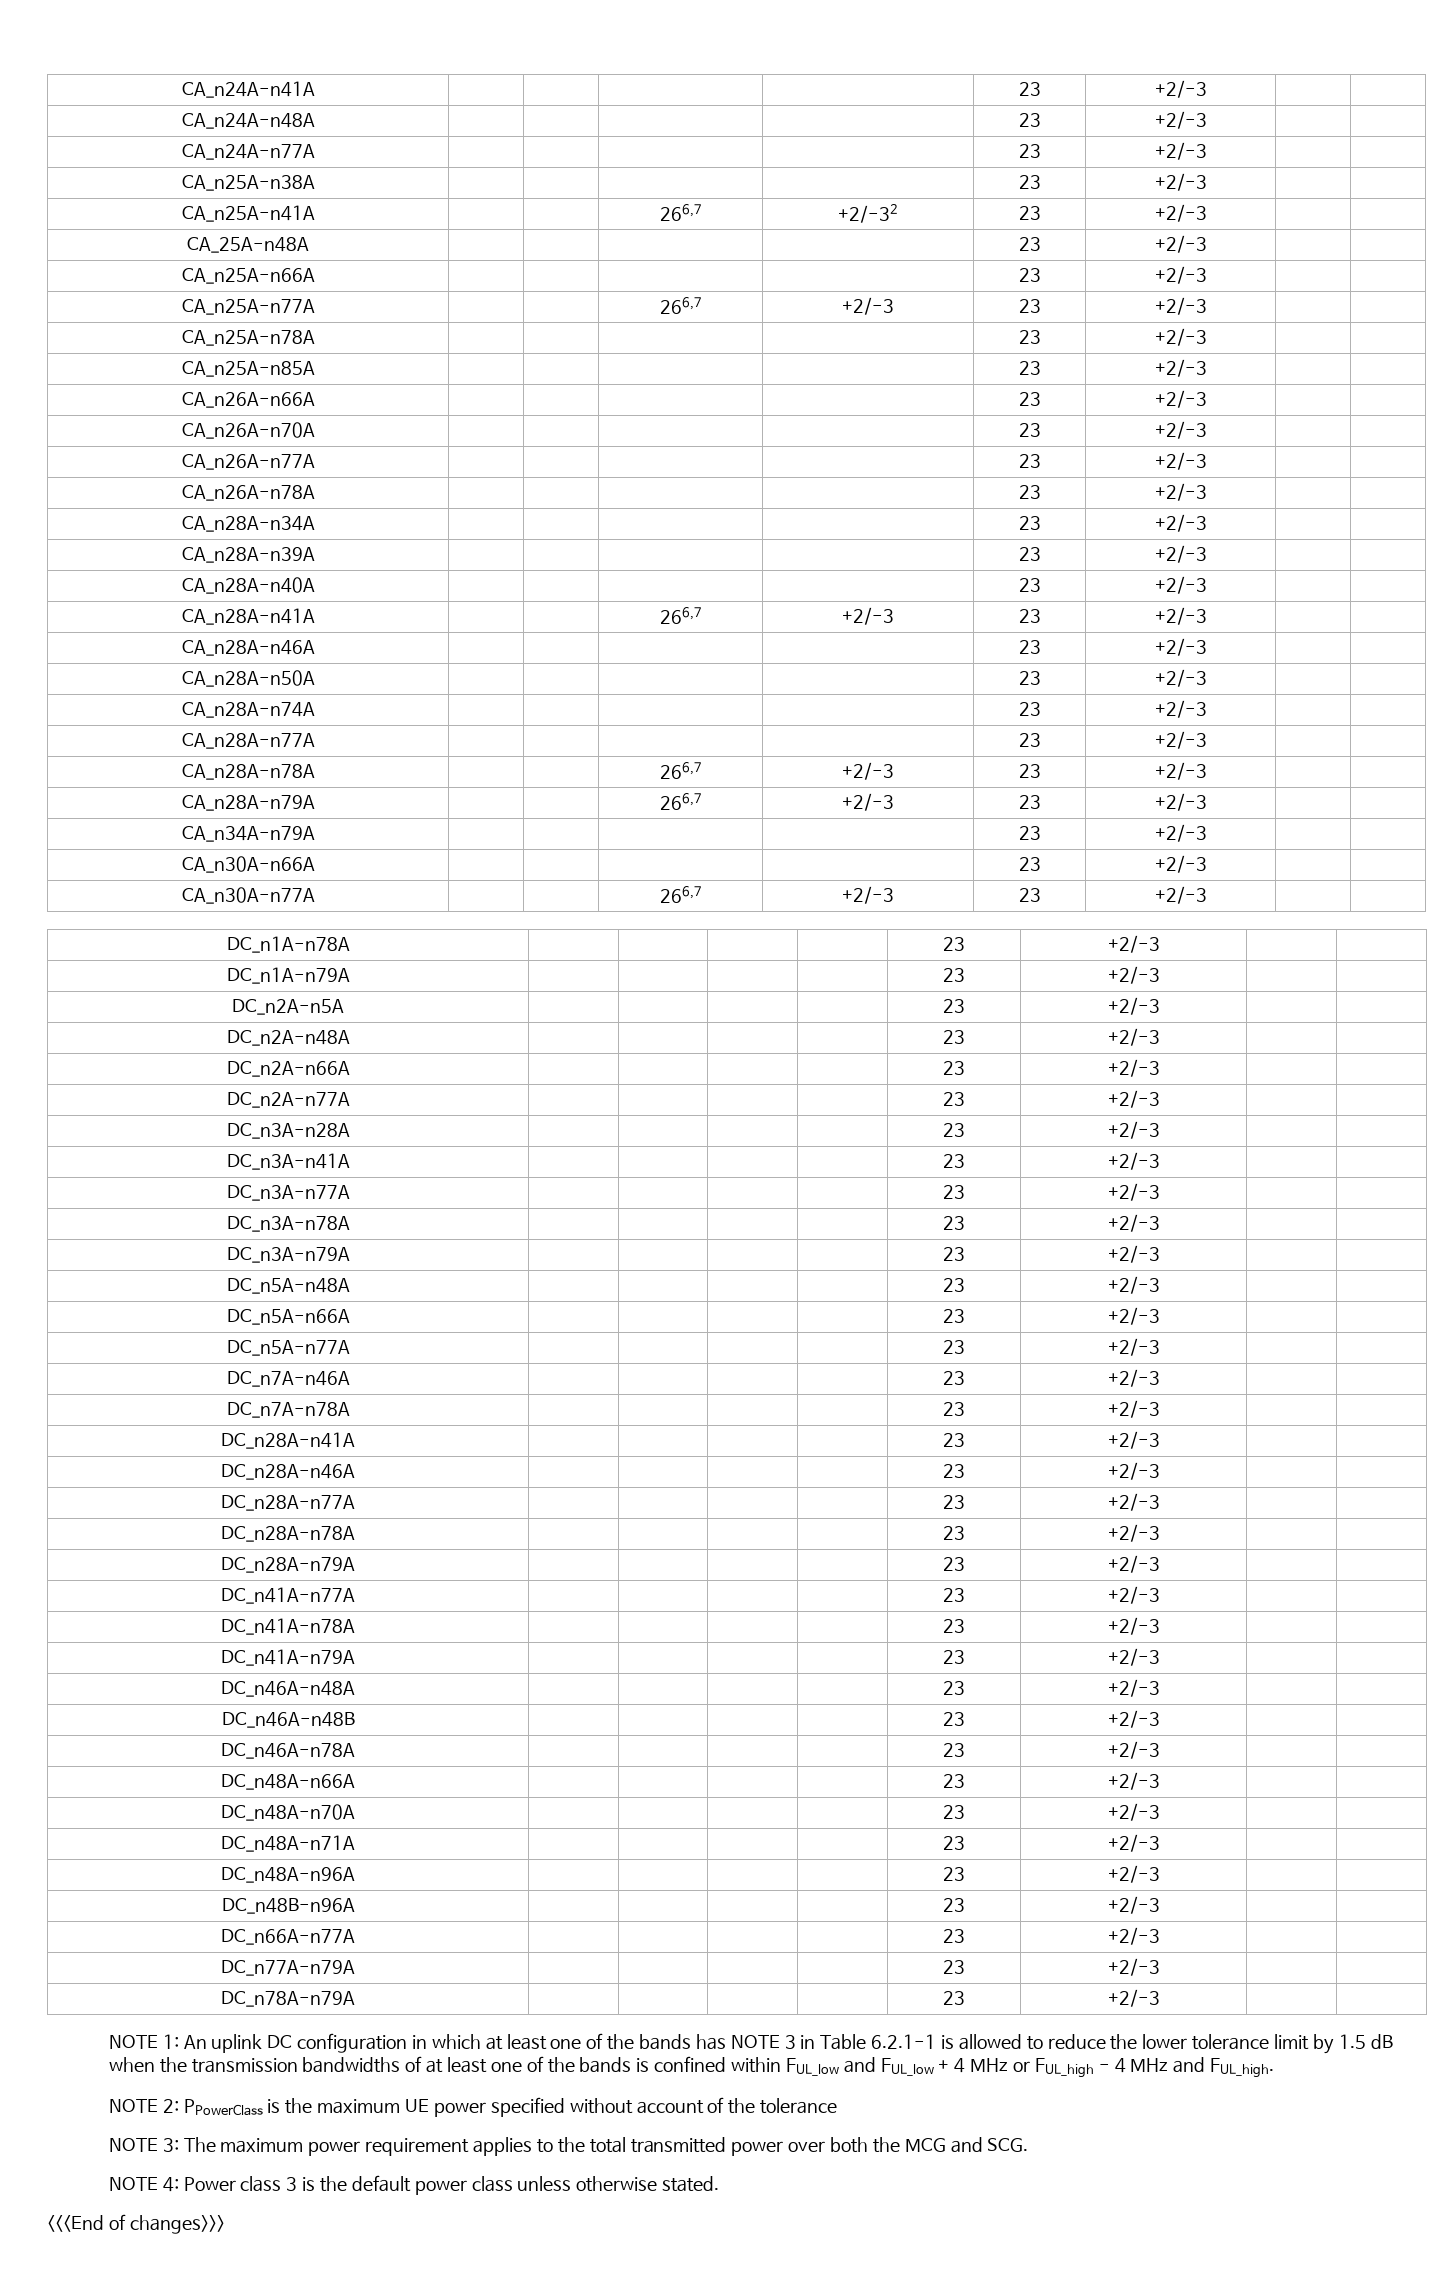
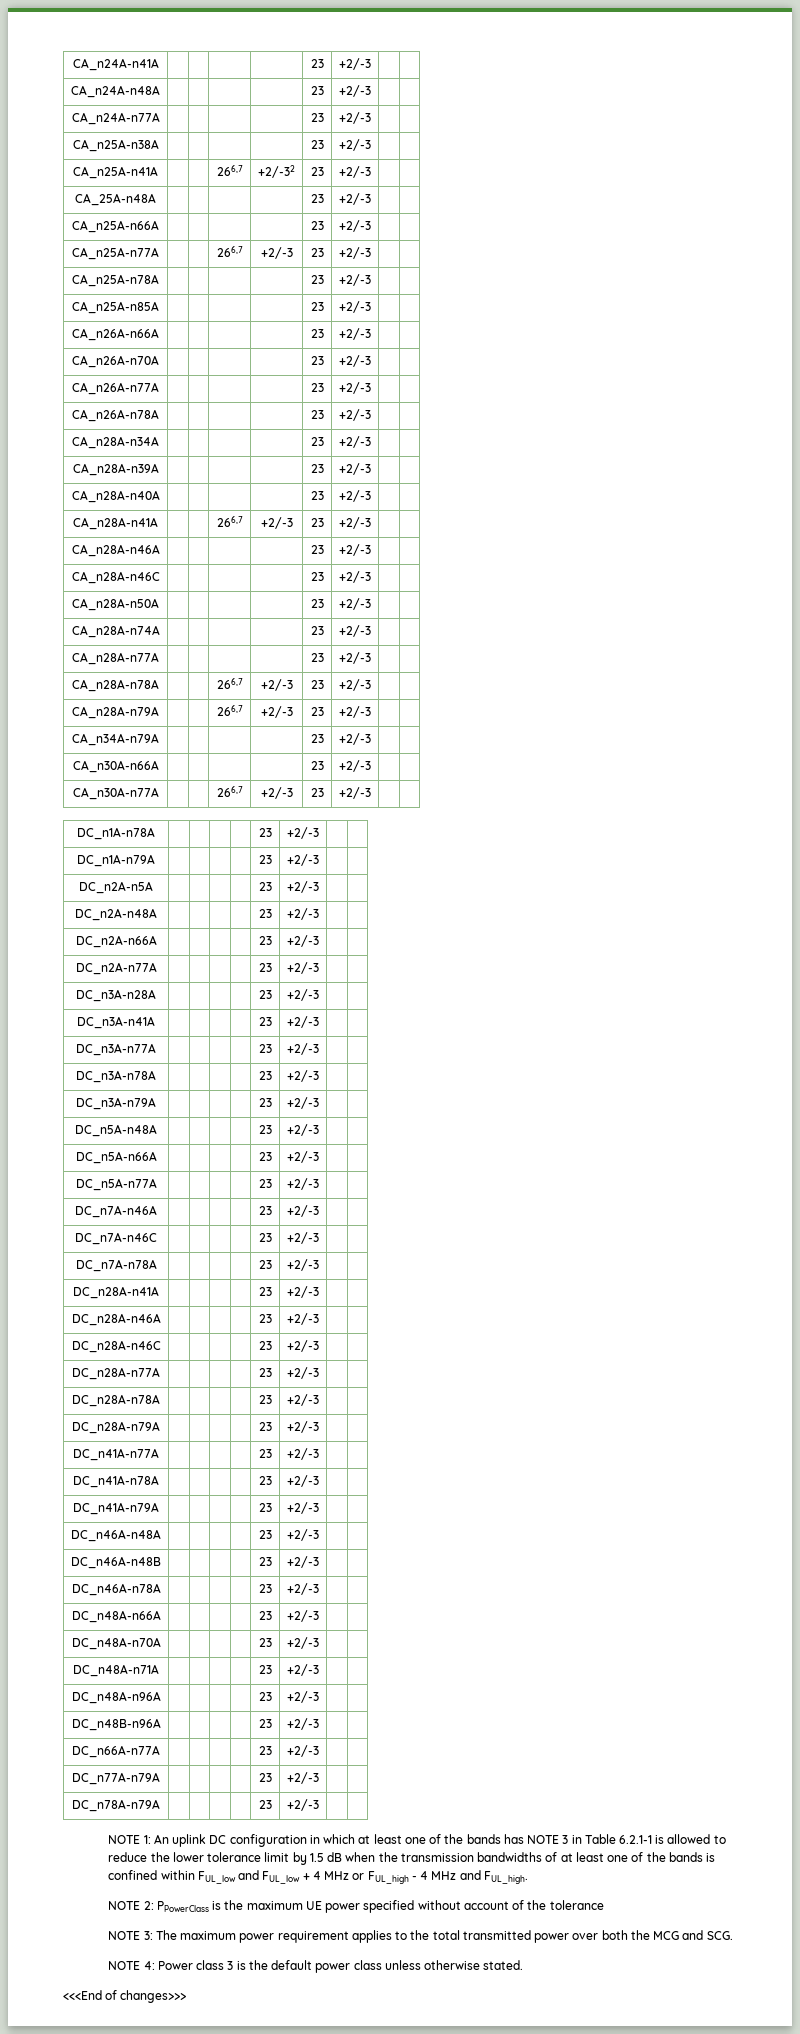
(1207, 647) none -> [71,571,160,584] [310,572,324,581] [339,571,371,583] // CA_n28A-n46C | | | | | 23 | +2/-3 | |
(1160, 1378) none -> [75,1232,157,1245] [258,1233,272,1242] [287,1232,319,1244] // DC_n7A-n46C | | | | | 23 | +2/-3 | |
(1160, 1471) none -> [71,1340,161,1353] [258,1341,272,1350] [287,1340,319,1352] // DC_n28A-n46C | | | | | 23 | +2/-3 | |

